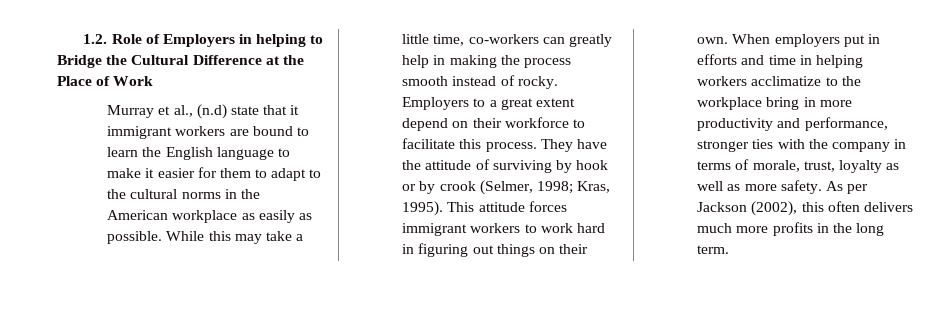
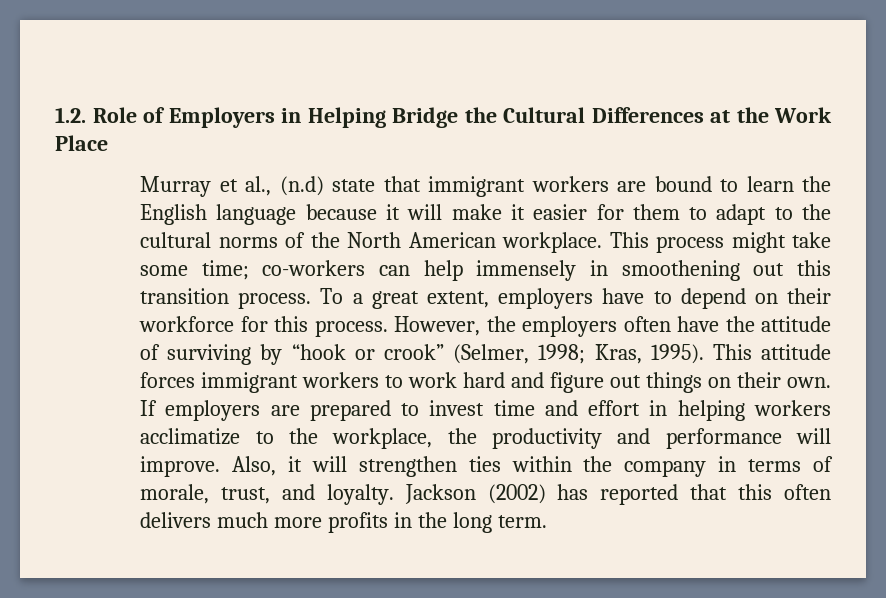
[256,34,324,47] helping to -> [307,107,386,128] Helping
[192,55,262,65] Difference -> [591,107,704,123] Differences
(304, 60) none -> [774,107,832,123] Work
[96,76,154,86] of Work -> (108, 143) none
[290,105,300,115] it -> (421, 184) none
[277,148,290,157] to -> [305,204,443,220] because it will
[224,189,260,199] [107,210,312,223] [107,231,304,244] [402,34,612,47] [402,55,571,68] [402,75,558,89] [402,97,575,110] [402,117,585,131] [402,138,573,152] in the American workplace as easily as possible. While this may take a little time, co-workers can greatly help in making the process smooth instead of rocky. Employers to a great extent depend on their workforce to facilitate this process. They -> [285,232,831,253] [140,260,831,281] [140,288,831,309] [139,316,671,337] of the North American workplace. This process might take some time; co-workers can help immensely in smoothening out this transition process. To a great extent, employers have to depend on their workforce for this process. However, the employers often
[576,160,609,170] [402,181,476,194] hook or by crook -> [291,344,444,360] “hook or crook”
[402,243,469,257] in figuring -> [511,372,605,393] and figure
[732,34,880,47] [697,54,796,65] When employers put in efforts and time -> [140,400,641,421] If employers are prepared to invest time and effort
[697,97,852,110] [697,117,888,131] [697,139,805,152] workplace bring in more productivity and performance, stronger ties with -> [332,428,832,449] [140,456,572,477] workplace, the productivity and performance will improve. Also, it will strengthen ties within
[838,160,900,173] [697,180,869,194] [697,201,798,216] loyalty as well as more safety. As per Jackson (2002), -> [281,484,728,505] and loyalty. Jackson (2002) has reported that

